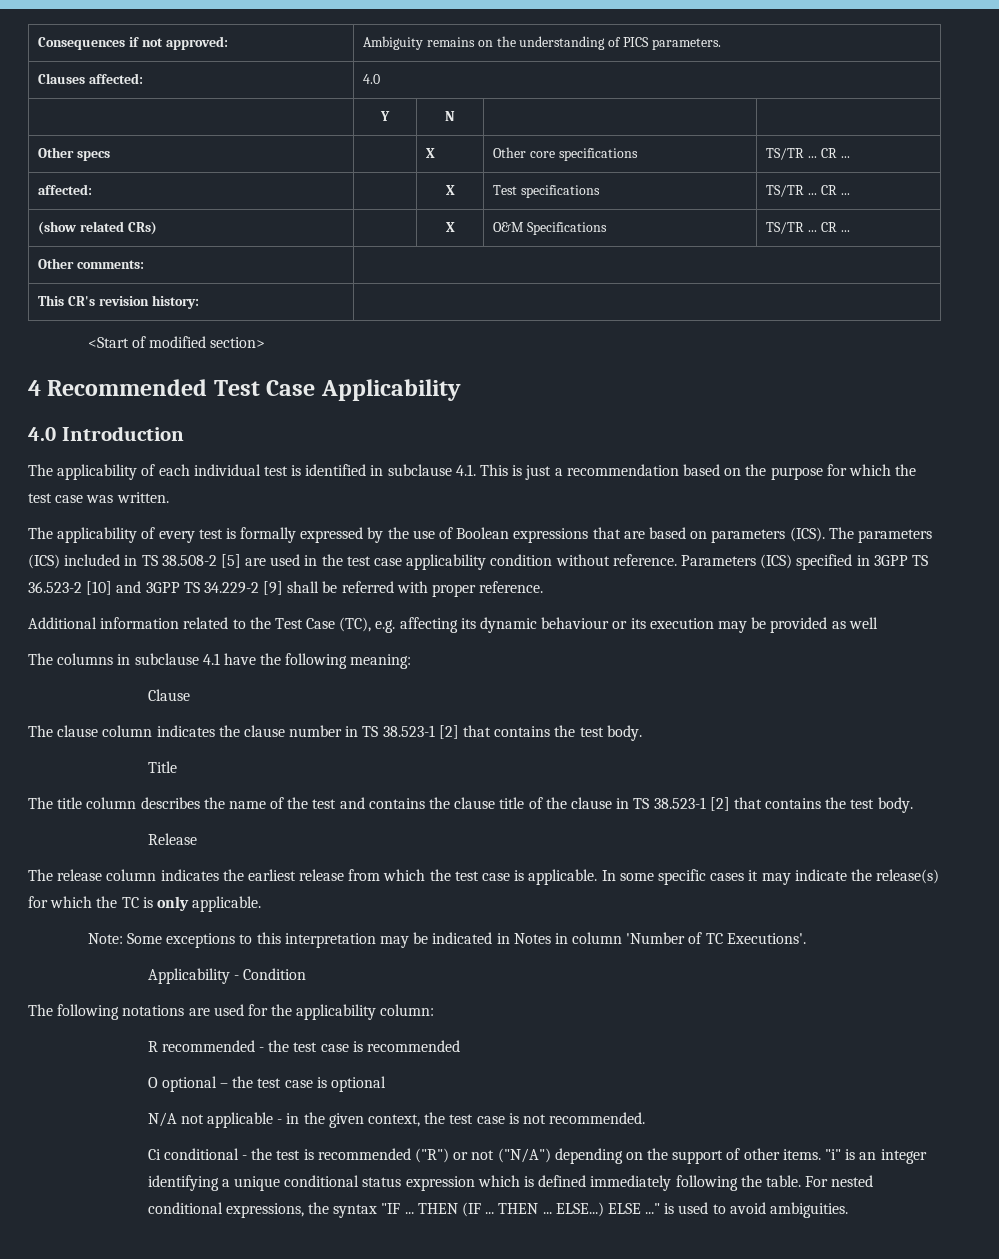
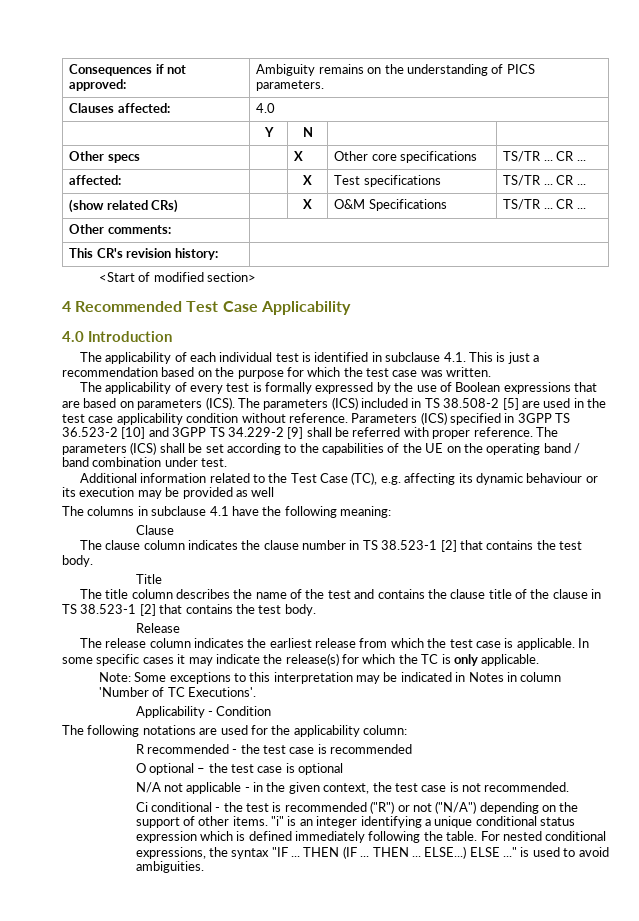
(544, 587) none -> [535,427,558,437] [62,442,580,455] [62,457,228,467] The parameters (ICS) shall be set according to the capabilities of the UE on the operating band / band combination under test.

